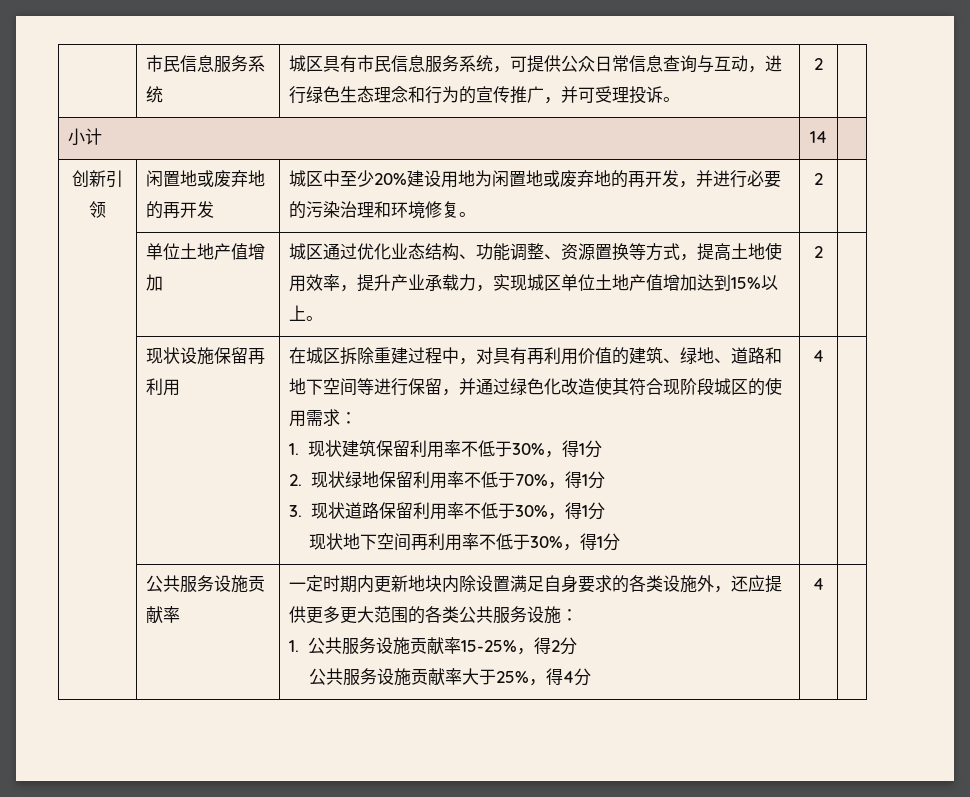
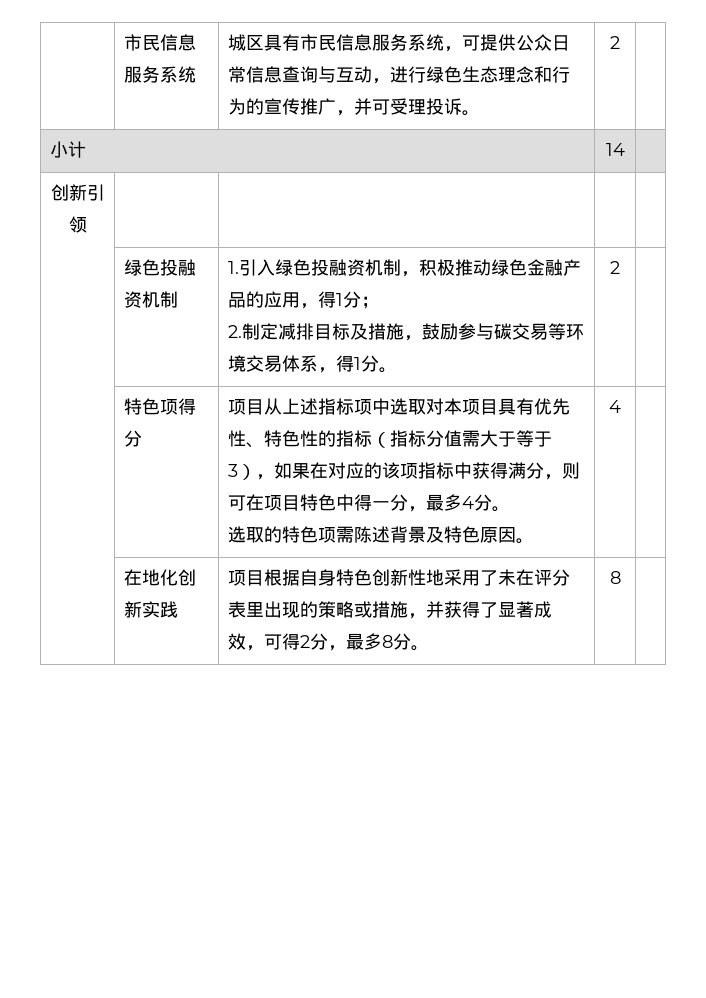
[146,170,266,187] [146,201,215,219] [289,170,782,188] [289,201,477,219] [814,173,823,185] [146,243,266,260] [146,274,164,291] [289,242,783,261] [289,274,779,292] [289,305,324,321] [814,246,823,258] [146,347,266,365] [146,378,181,396] [289,347,783,365] [289,377,783,396] [289,409,358,427] [289,440,602,458] [289,471,605,489] [289,502,605,520] [308,533,620,551] [813,350,824,362] [146,575,266,593] [146,606,181,624] [289,575,783,593] [289,606,579,624] [289,637,577,655] [308,668,591,686] [813,578,824,590] 闲置地或废弃地的再开发 | 城区中至少20%建设用地为闲置地或废弃地的再开发，并进行必要的污染治理和环境修复。 | 2 | // | 单位土地产值增加 | 城区通过优化业态结构、功能调整、资源置换等方式，提高土地使用效率，提升产业承载力，实现城区单位土地产值增加达到15%以上。 | 2 | // | 现状设施保留再利用 | 在城区拆除重建过程中，对具有再利用价值的建筑、绿地、道路和地下空间等进行保留，并通过绿色化改造使其符合现阶段城区的使用需求： // 1.现状建筑保留利用率不低于30%，得1分 // 2.现状绿地保留利用率不低于70%，得1分 // 3.现状道路保留利用率不低于30%，得1分 // 现状地下空间再利用率不低于30%，得1分 | 4 | // | 公共服务设施贡献率 | 一定时期内更新地块内除设置满足自身要求的各类设施外，还应提供更多更大范围的各类公共服务设施： // 1.公共服务设施贡献率15-25%，得2分 // 公共服务设施贡献率大于25%，得4分 | 4 -> [124,259,197,276] [124,291,179,308] [228,259,582,277] [228,291,380,309] [228,323,585,341] [228,355,398,373] [610,261,620,274] [124,398,197,415] [124,430,143,447] [228,398,571,415] [228,430,553,448] [228,462,581,480] [228,494,511,512] [228,526,535,544] [609,400,621,413] [124,569,197,586] [124,601,179,618] [228,569,571,586] [228,601,553,619] [228,633,430,651] [609,571,621,584] | | | // | 绿色投融资机制 | 1.引入绿色投融资机制，积极推动绿色金融产品的应用，得1分； // 2.制定减排目标及措施，鼓励参与碳交易等环境交易体系，得1分。 | 2 | // | 特色项得分 | 项目从上述指标项中选取对本项目具有优先性、特色性的指标（指标分值需大于等于3），如果在对应的该项指标中获得满分，则可在项目特色中得一分，最多4分。 // 选取的特色项需陈述背景及特色原因。 | 4 | // | 在地化创新实践 | 项目根据自身特色创新性地采用了未在评分表里出现的策略或措施，并获得了显著成效，可得2分，最多8分。 | 8

